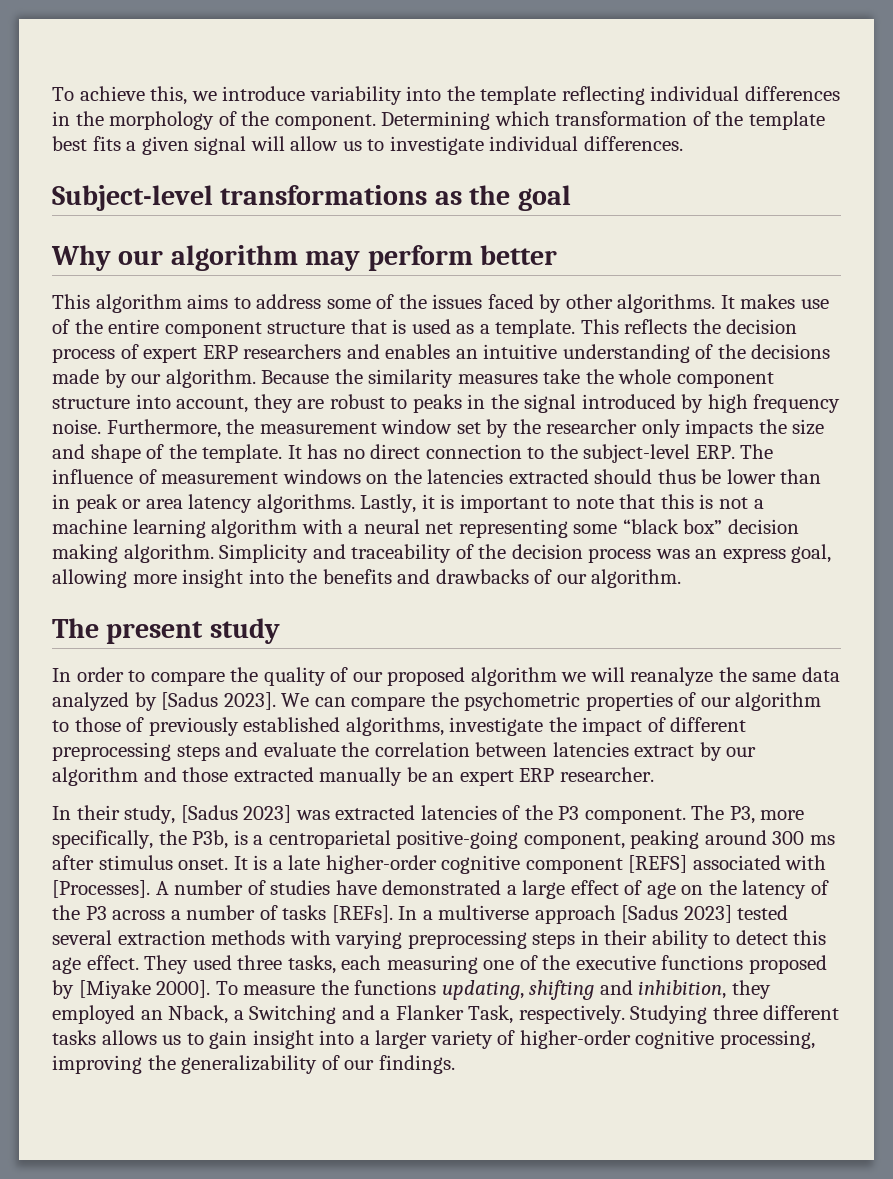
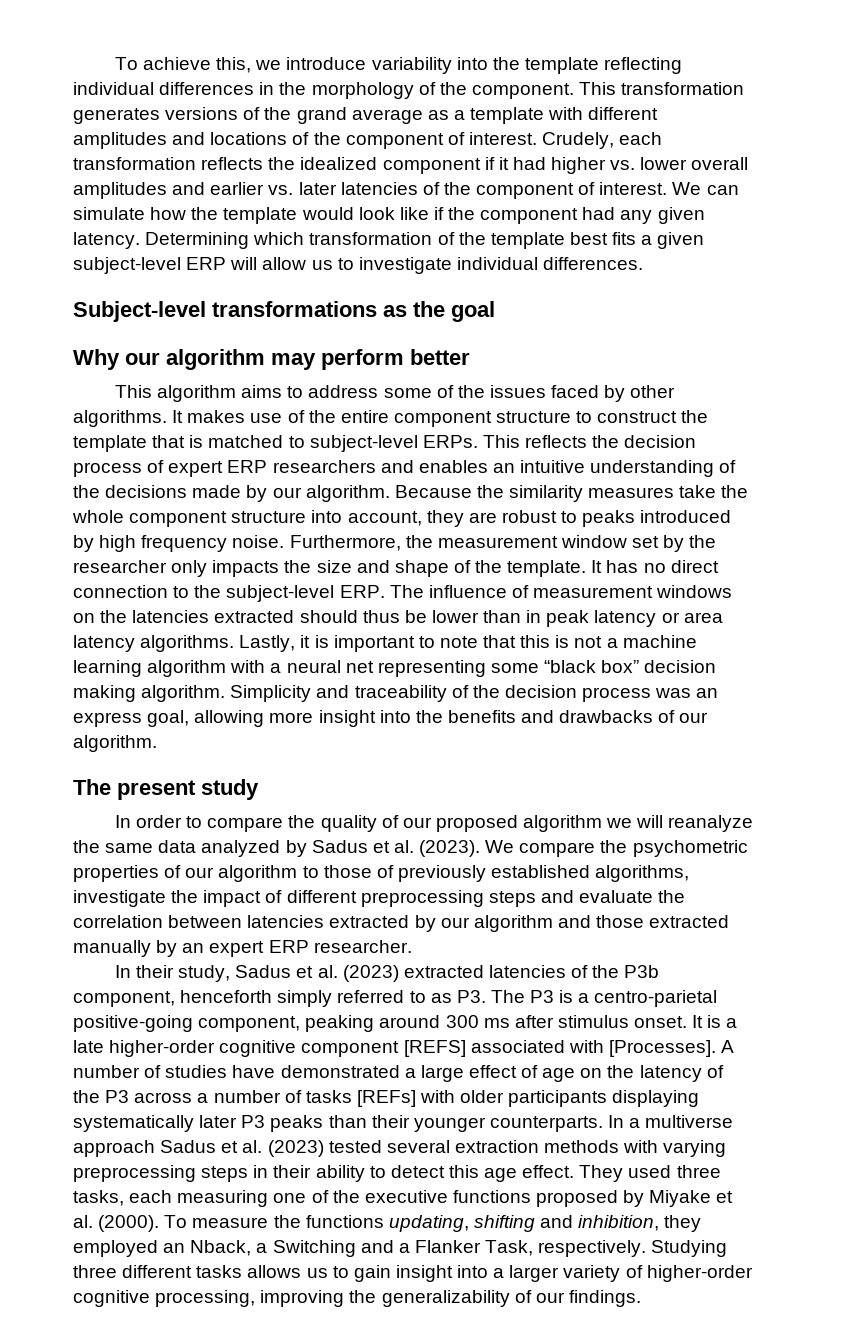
(376, 122) none -> [579,82,745,95] [73,107,659,124] [73,132,663,149] [73,157,749,174] [73,182,739,199] [73,207,705,224] [73,232,140,249] This transformation generates versions of the grand average as a template with different amplitudes and locations of the component of interest. Crudely, each transformation reflects the idealized component if it had higher vs. lower overall amplitudes and earlier vs. later latencies of the component of interest. We can simulate how the template would look like if the component had any given latency.
[194,136,247,155] signal -> [73,257,227,274] subject-level ERP
[350,319,576,338] that is used as a template. -> [576,410,709,423] [73,435,478,452] to construct the template that is matched to subject-level ERPs.
[467,394,577,413] in the signal -> (636, 518) none
(118, 503) none -> [594,610,657,627] latency
[161,692,346,710] [Sadus 2023]. We can -> [311,840,515,857] Sadus et al. (2023). We
[634,745,695,757] extract -> [329,915,410,928] extracted
[406,767,427,782] be -> [156,940,178,957] by
[180,805,805,824] [52,830,391,849] [Sadus 2023] was extracted latencies of the P3 component. The P3, more specifically, the P3b, is a centroparietal -> [235,965,660,982] [73,990,718,1007] Sadus et al. (2023) extracted latencies of the P3b component, henceforth simply referred to as P3. The P3 is a centro-parietal
[331,905,732,924] [REFs]. In a multiverse approach [Sadus 2023] -> [356,1090,700,1107] [73,1115,734,1132] [73,1140,324,1157] [REFs] with older participants displaying systematically later P3 peaks than their younger counterparts. In a multiverse approach Sadus et al. (2023)
[78,980,211,999] [Miyake 2000]. -> [649,1190,734,1207] [73,1215,160,1232] Miyake et al. (2000).

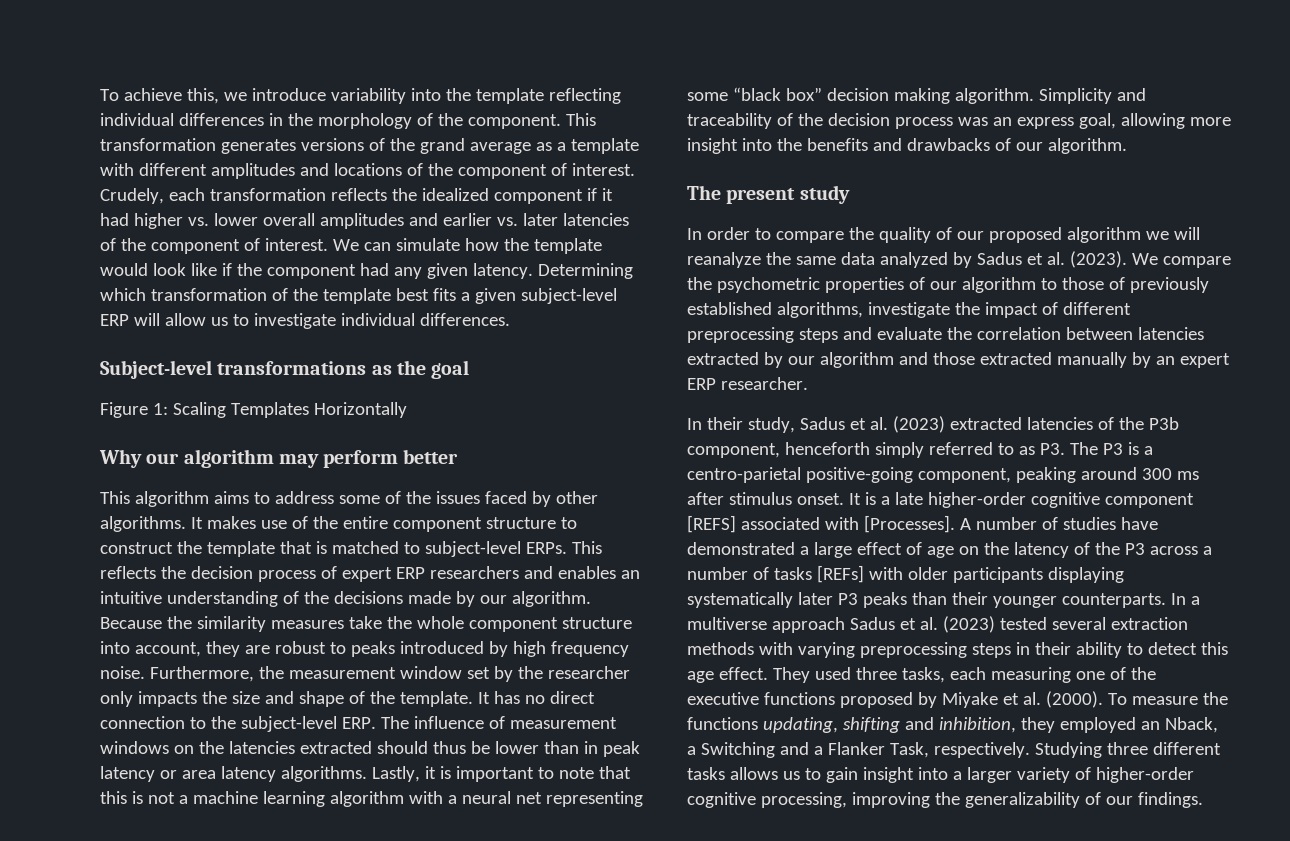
(495, 311) none -> [100,402,407,418] // Figure 1: Scaling Templates Horizontally

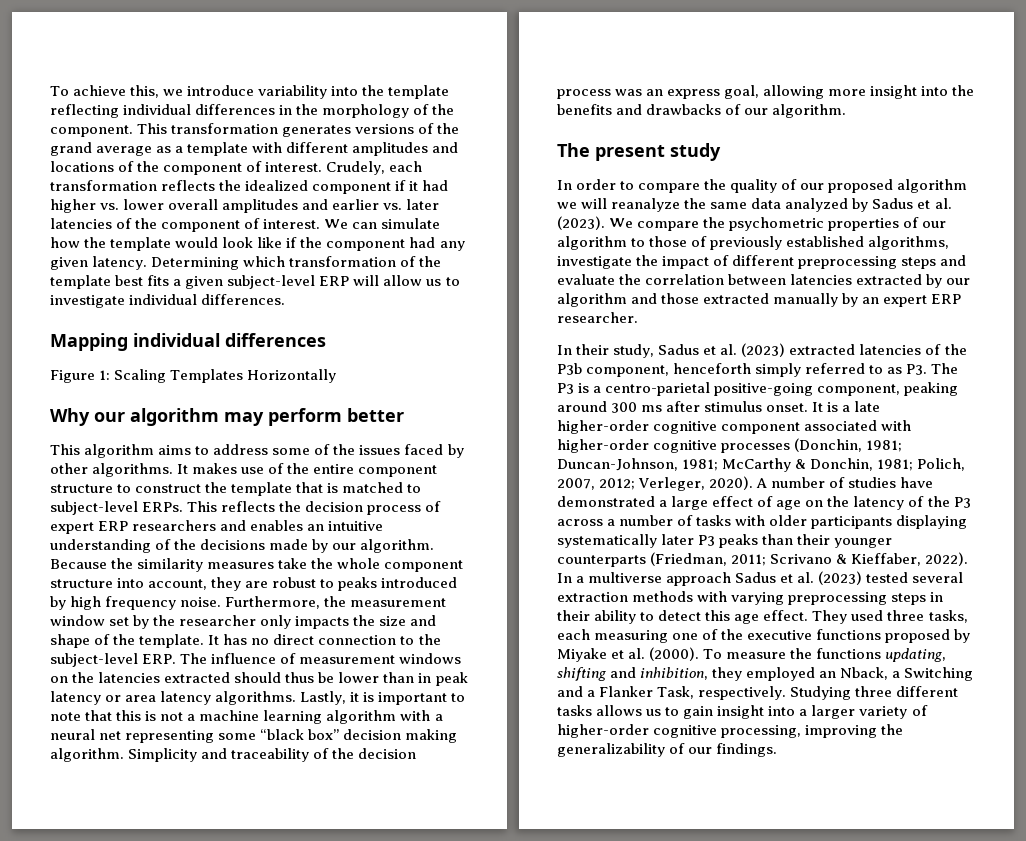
[100,360,470,379] Subject-level transformations as the goal -> [50,333,326,351] Mapping individual differences
[687,515,736,533] [REFS] -> (801, 428) none
[863,515,955,533] [Processes]. -> [557,438,903,453] [557,458,966,472] [557,476,754,491] higher-order cognitive processes (Donchin, 1981; Duncan-Johnson, 1981; McCarthy & Donchin, 1981; Polich, 2007, 2012; Verleger, 2020).
[816,565,864,583] [REFs] -> (732, 520) none
[1061,593,1166,608] counterparts. -> [557,552,969,567] counterparts (Friedman, 2011; Scrivano & Kieffaber, 2022).

